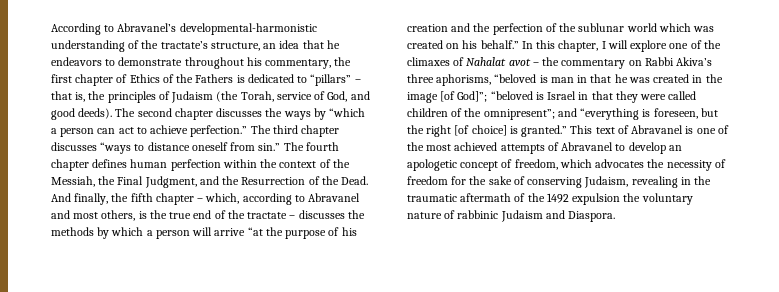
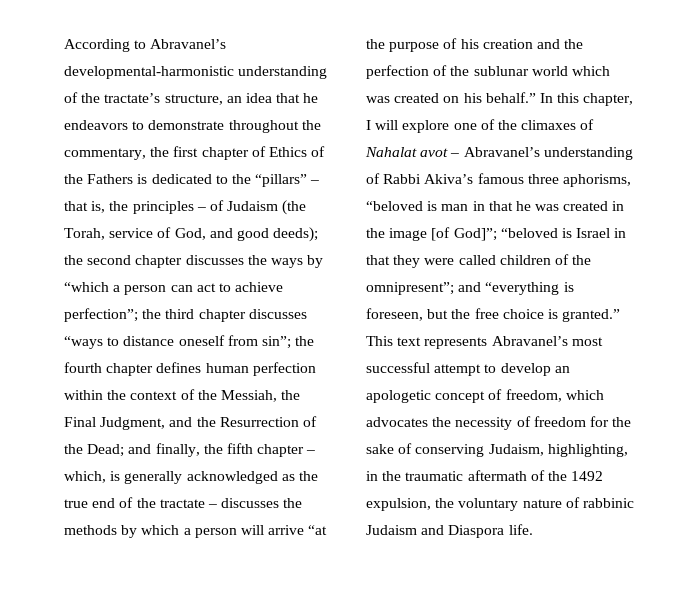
[246,57,262,66] his -> [301,120,321,130] the
(308, 79) none -> [231,174,251,184] the
(156, 97) none -> [196,207,206,211] –
[78,108,136,119] deeds). The -> [273,227,319,242] [64,255,83,265] deeds); the
[190,125,271,137] perfection.” The -> [64,308,162,322] perfection”; the
[258,142,304,151] sin.” The -> [261,336,315,349] sin”; the
[341,176,369,185] [51,193,71,202] Dead. And -> [87,444,152,457] Dead; and
[242,193,361,205] [51,210,147,221] according to Abravanel and most others, is -> [110,471,295,484] is generally acknowledged as
[542,57,642,69] the commentary on -> [463,147,633,160] [366,173,380,184] Abravanel’s understanding of
(713, 61) none -> [477,173,524,184] famous
[426,125,507,137] right [of choice] -> [474,308,544,319] free choice
[617,125,729,134] [407,142,614,154] of Abravanel is one of the most achieved attempts of Abravanel -> [424,336,603,349] [366,362,482,376] represents Abravanel’s most successful attempt
[631,176,678,188] revealing -> [547,444,628,457] highlighting,
[572,193,621,205] expulsion -> [366,498,431,511] expulsion,
[568,211,616,222] Diaspora. -> [448,524,533,538] Diaspora life.

